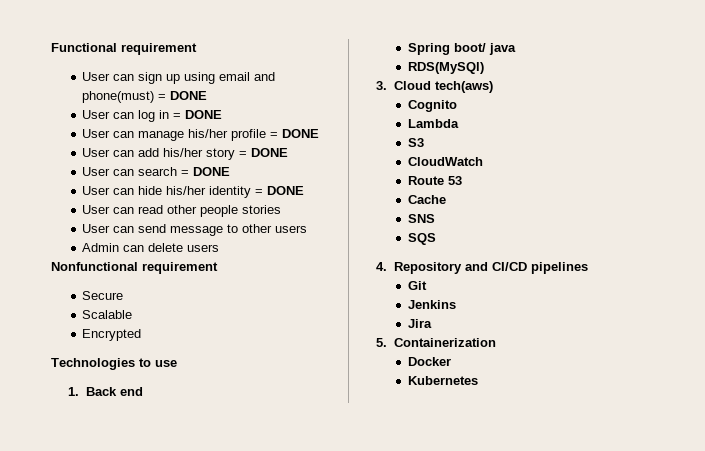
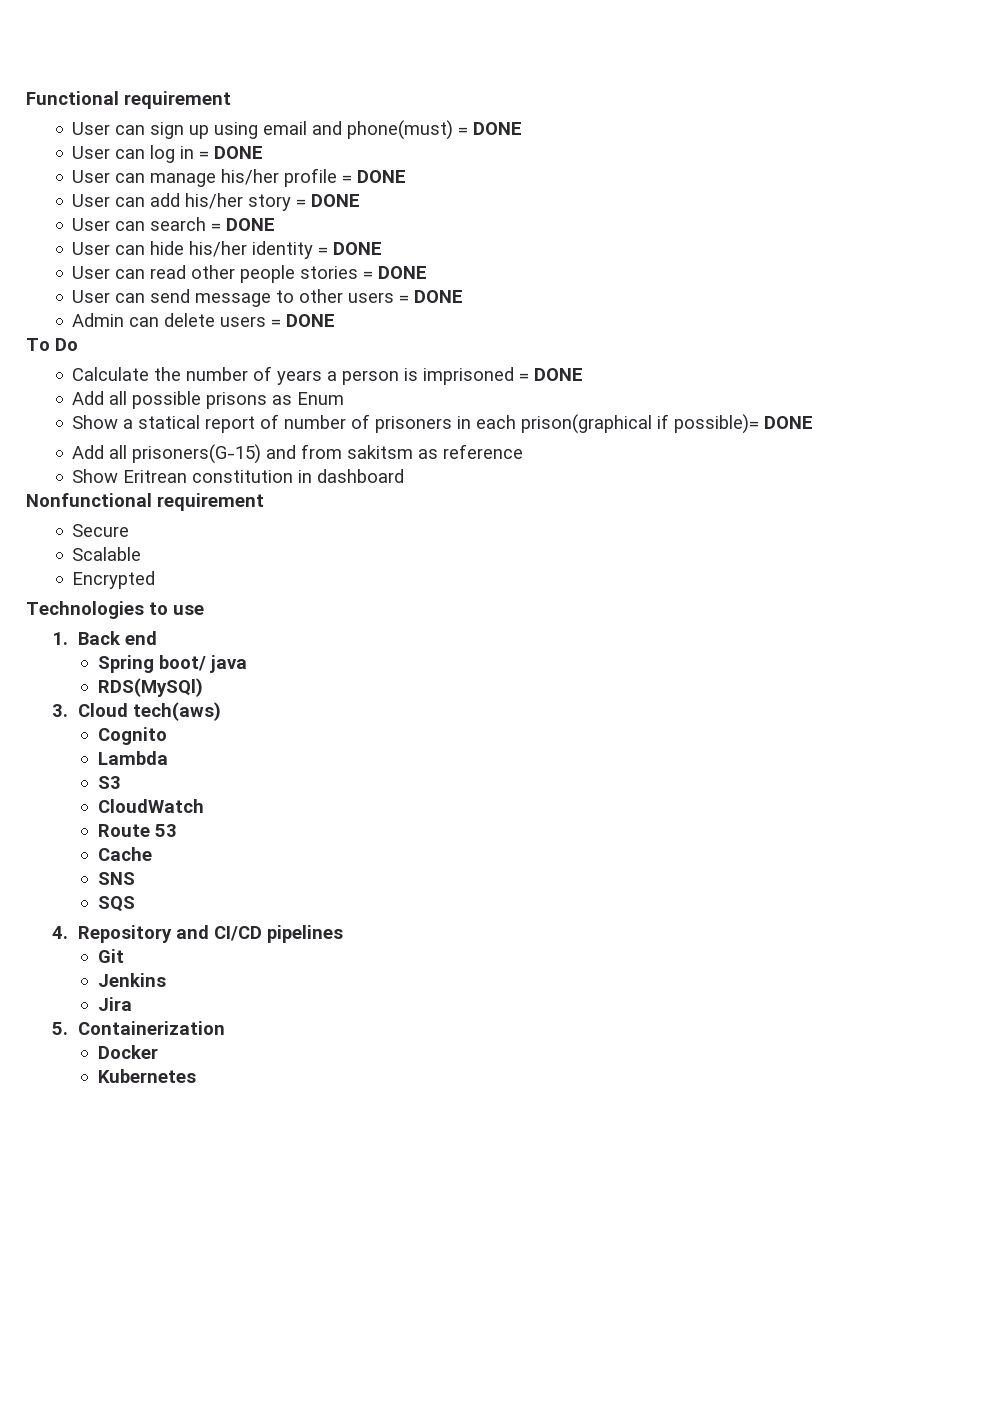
(282, 209) none -> [363,266,428,279] = DONE
(308, 229) none -> [399,290,464,303] = DONE
(220, 248) none -> [271,314,336,327] [26,338,78,351] [72,366,584,385] [72,391,345,409] [72,414,814,434] [72,444,524,464] [72,469,405,483] = DONE // To Do // Calculate the number of years a person is imprisoned = DONE // Add all possible prisons as Enum // Show a statical report of number of prisoners in each prison(graphical if possible)= DONE // Add all prisoners(G-15) and from sakitsm as reference // Show Eritrean constitution in dashboard

